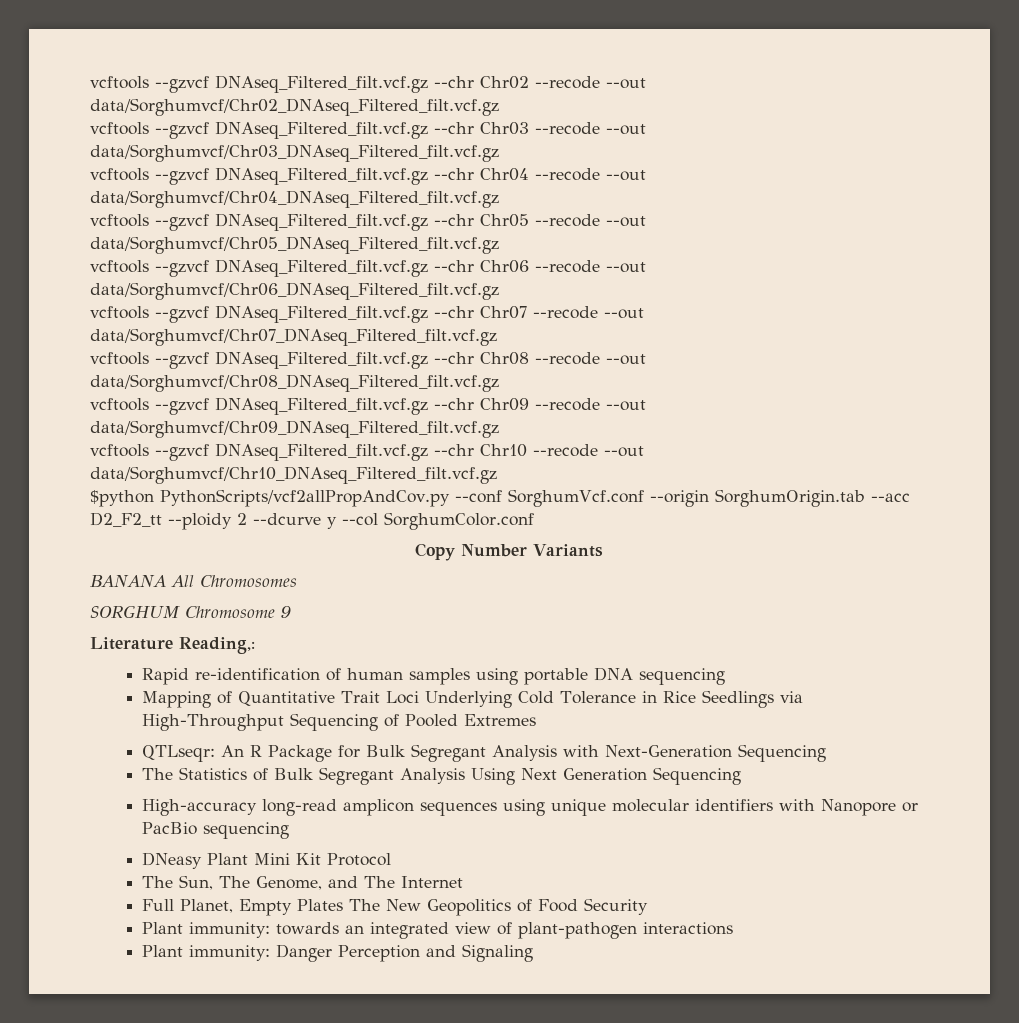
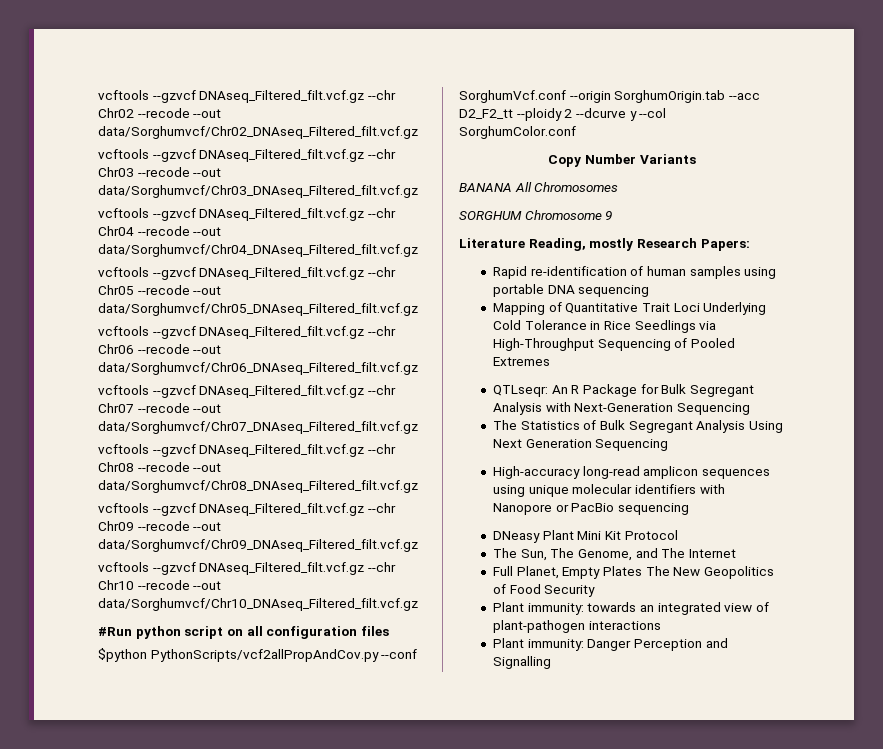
(497, 475) none -> [98,626,389,639] // #Run python script on all configuration files
[179,637,255,654] Reading,: -> [528,238,750,251] Reading, mostly Research Papers:
[462,944,534,962] Signaling -> [493,656,552,669] Signalling

